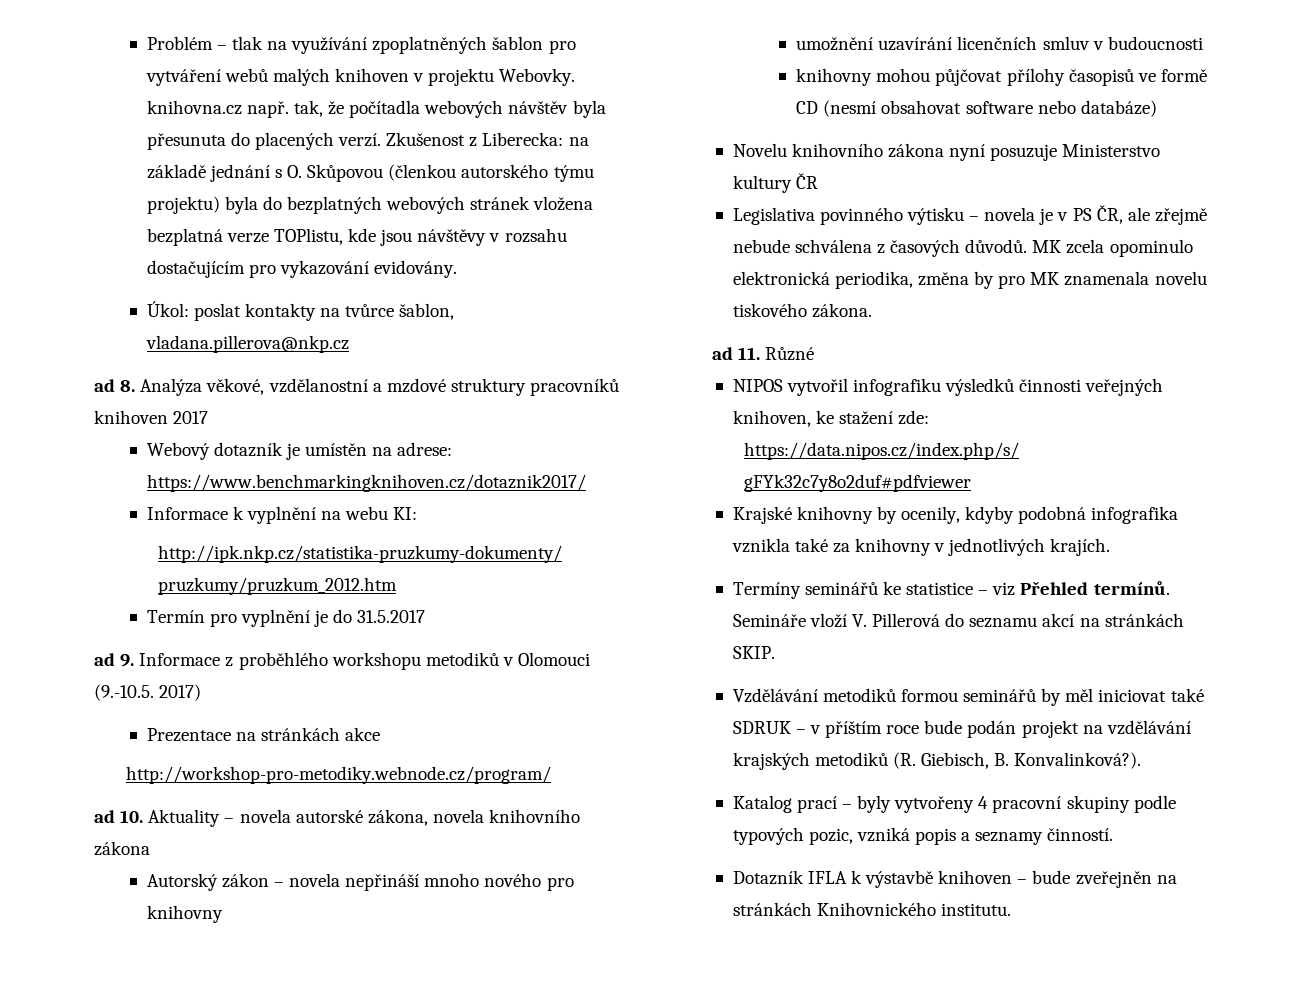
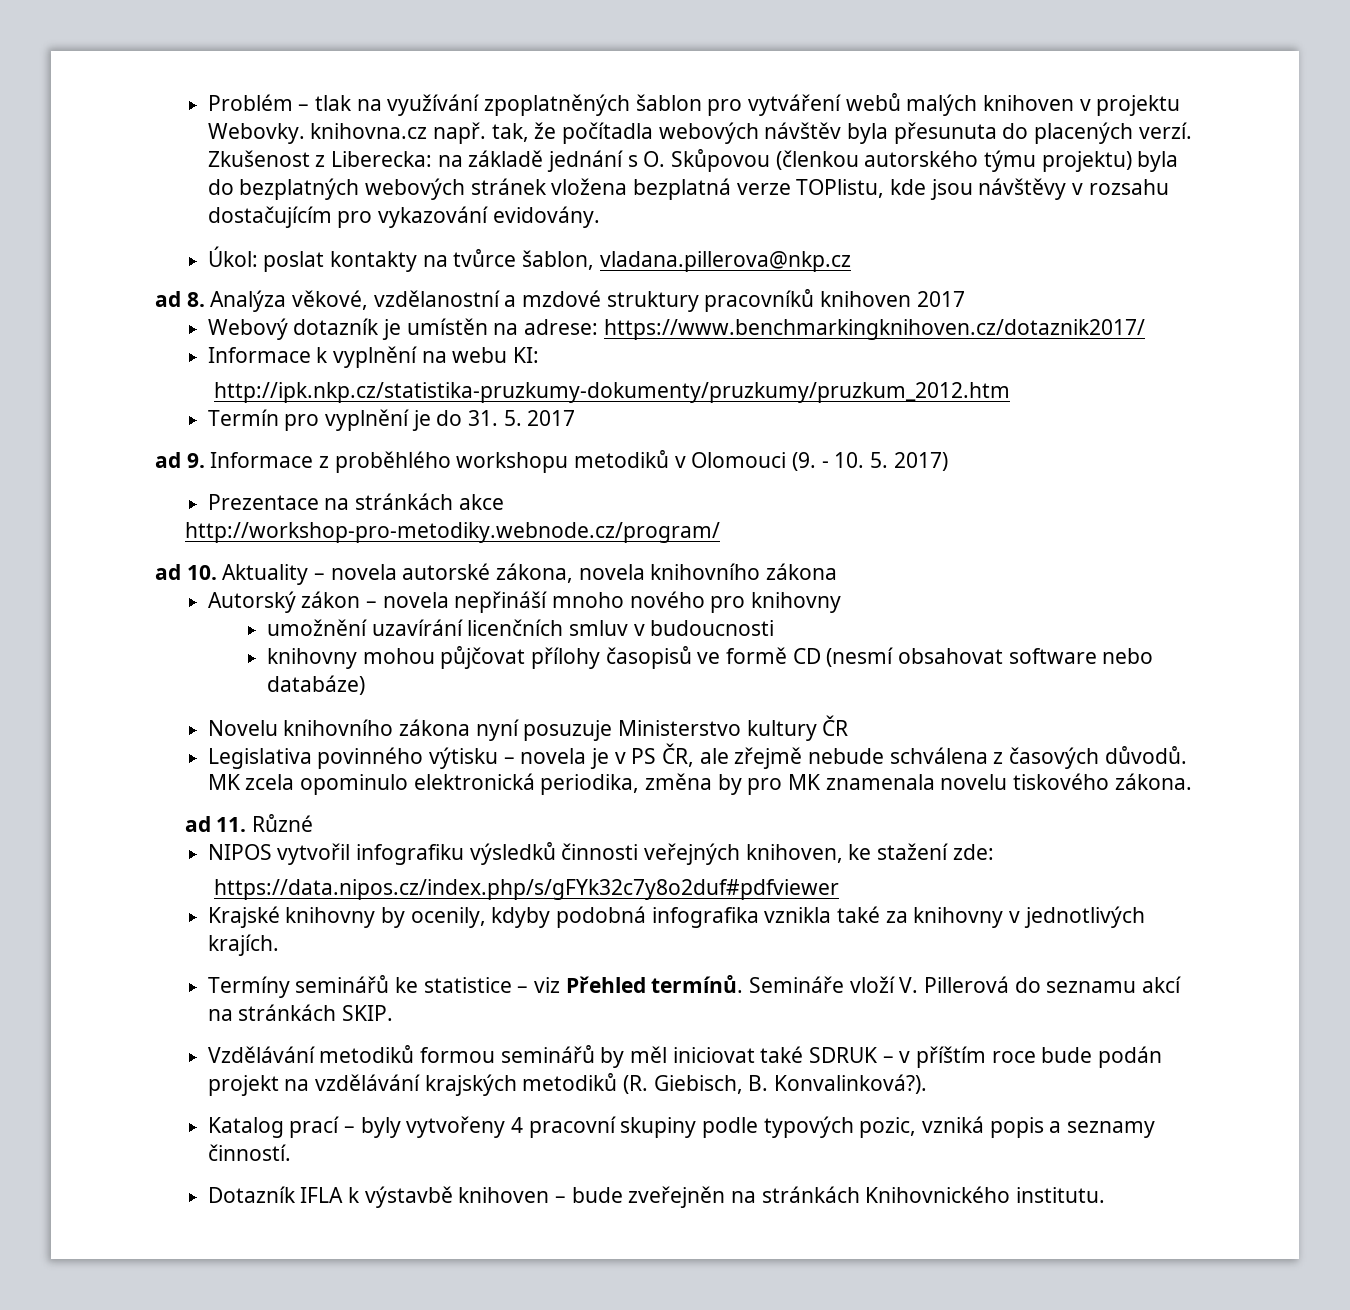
[357,610,426,623] 31.5.2017 -> [468,410,576,426] 31. 5. 2017
[94,684,154,701] (9.-10.5. -> [792,452,889,471] (9. - 10. 5.

